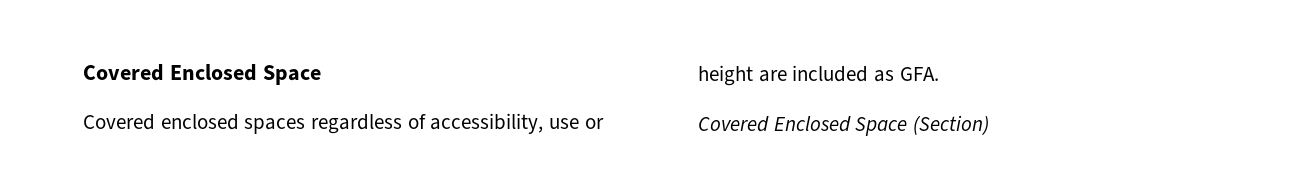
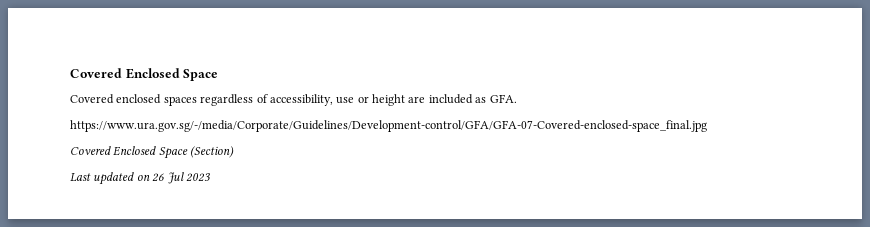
(939, 74) none -> [70,120,707,132] // https://www.ura.gov.sg/-/media/Corporate/Guidelines/Development-control/GFA/GFA-07-Covered-enclosed-space_final.jpg
(990, 125) none -> [70,172,210,185] // Last updated on 26 Jul 2023

